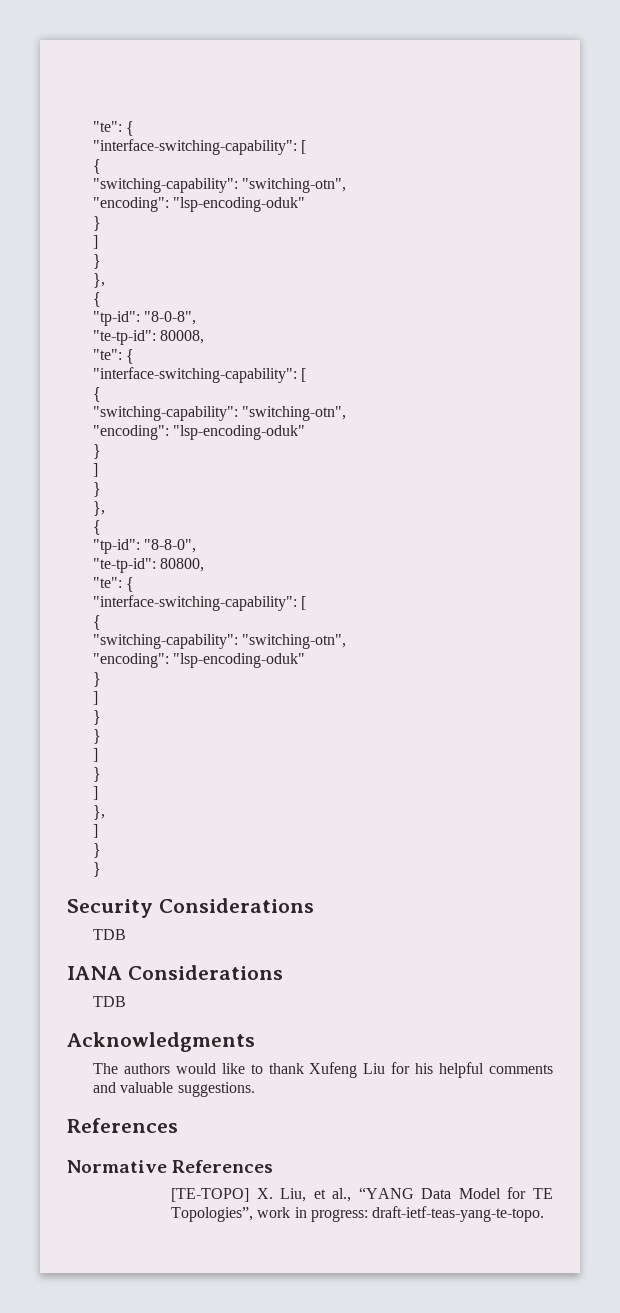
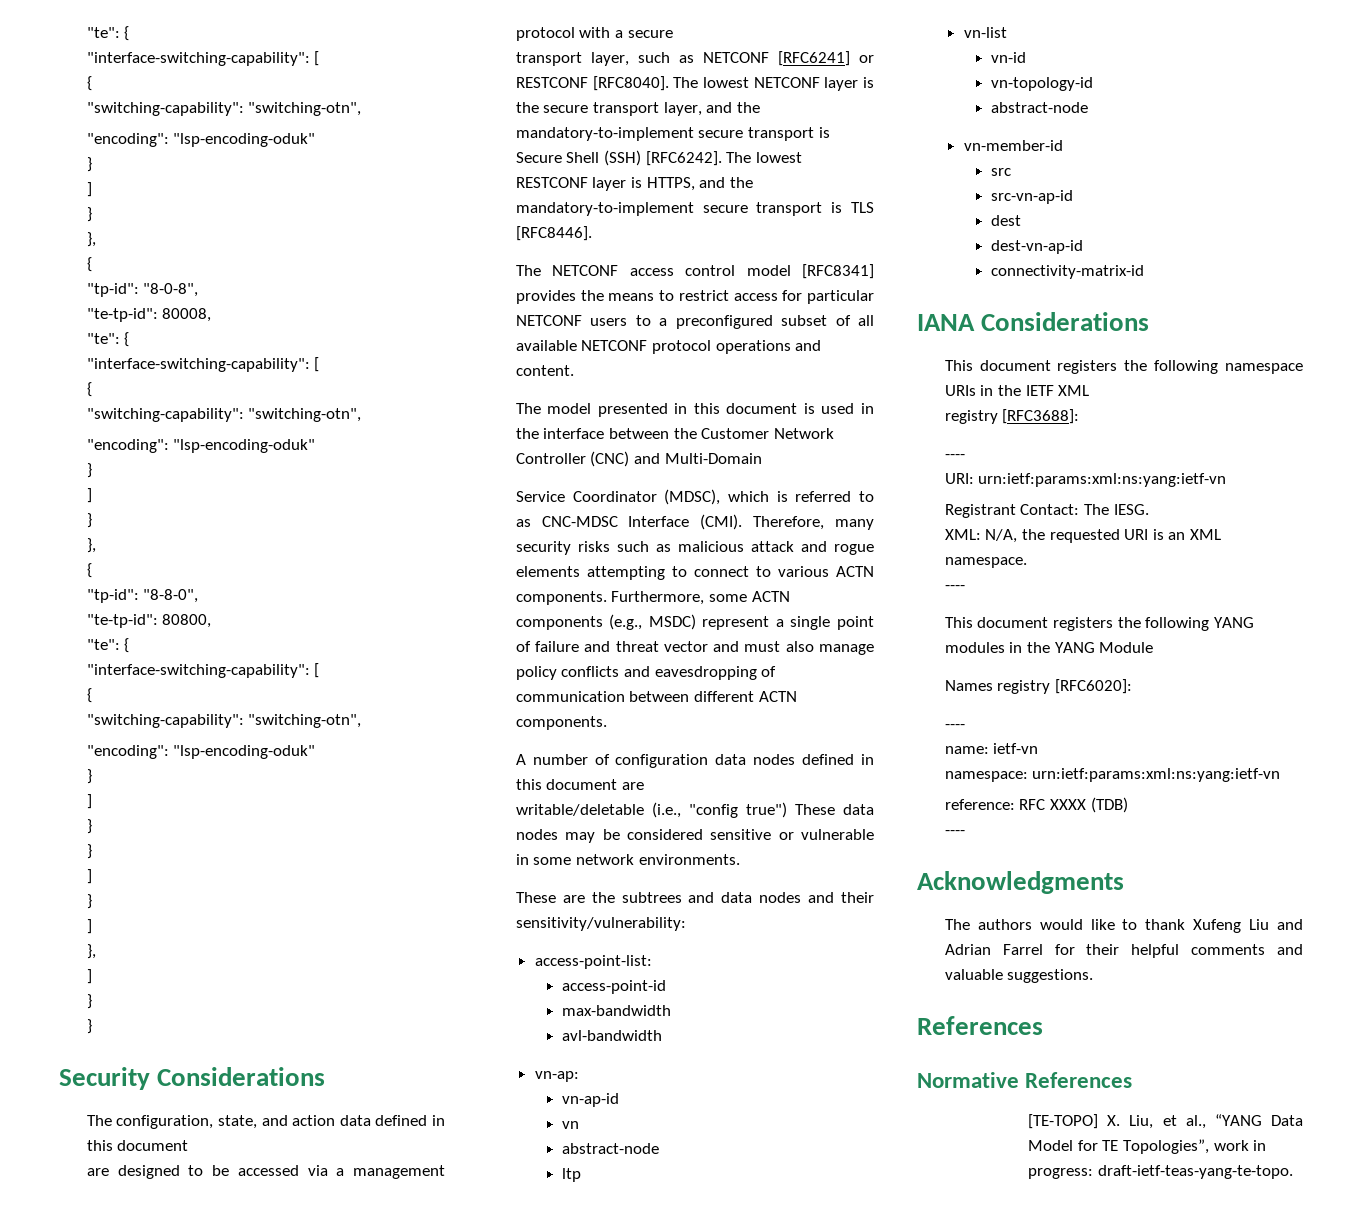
[93,929,127,940] [67,965,283,980] [93,996,127,1007] TDB // IANA Considerations // TDB -> [86,1115,446,1129] [86,1140,189,1151] [86,1165,445,1179] [515,27,673,41] [515,51,874,66] [515,76,874,91] [515,102,760,116] [515,127,830,141] [515,150,802,166] [515,177,753,191] [515,202,874,216] [515,226,592,241] [515,264,874,279] [515,290,874,304] [515,315,874,329] [515,340,822,354] [515,365,574,376] [515,403,874,417] [515,428,834,439] [515,451,762,467] [515,489,874,505] [515,514,874,530] [515,541,874,555] [515,566,874,580] [515,591,790,605] [515,614,874,630] [515,641,874,655] [515,666,777,680] [515,691,797,702] [515,716,607,730] [515,754,874,768] [515,779,644,790] [515,802,874,818] [515,829,874,843] [515,854,740,865] [515,892,874,903] [515,917,686,931] [534,955,652,969] [562,980,667,994] [562,1005,672,1016] [562,1030,663,1041] [534,1071,579,1082] [562,1093,620,1107] [562,1121,580,1129] [562,1143,660,1154] [562,1168,582,1182] [963,27,1007,38] [991,52,1027,63] [991,77,1094,91] [991,102,1089,113] [963,140,1063,151] [991,168,1012,176] [991,190,1074,204] [991,215,1022,226] [991,240,1084,254] [991,265,1145,279] [917,312,1150,331] [944,360,1303,374] [944,385,1090,396] [944,409,1080,424] [944,454,965,459] [944,473,1227,487] [944,504,1149,518] [944,529,1221,543] [944,557,1027,568] [944,585,965,590] [944,617,1254,631] [944,642,1154,653] [944,679,1132,694] [944,724,965,729] [944,743,1039,754] [944,768,1281,782] [944,797,1128,813] [944,830,965,835] The configuration, state, and action data defined in this document // are designed to be accessed via a management protocol with a secure // transport layer, such as NETCONF [RFC6241] or RESTCONF [RFC8040]. The lowest NETCONF layer is the secure transport layer, and the mandatory-to-implement secure transport is Secure Shell (SSH) [RFC6242]. The lowest RESTCONF layer is HTTPS, and the mandatory-to-implement secure transport is TLS [RFC8446]. // The NETCONF access control model [RFC8341] provides the means to restrict access for particular NETCONF users to a preconfigured subset of all available NETCONF protocol operations and content. // The model presented in this document is used in the interface between the Customer Network Controller (CNC) and Multi-Domain // Service Coordinator (MDSC), which is referred to as CNC-MDSC Interface (CMI). Therefore, many security risks such as malicious attack and rogue elements attempting to connect to various ACTN components. Furthermore, some ACTN components (e.g., MSDC) represent a single point of failure and threat vector and must also manage policy conflicts and eavesdropping of communication between different ACTN components. // A number of configuration data nodes defined in this document are // writable/deletable (i.e., "config true") These data nodes may be considered sensitive or vulnerable in some network environments. // These are the subtrees and data nodes and their sensitivity/vulnerability: // access-point-list: // access-point-id // max-bandwidth // avl-bandwidth // vn-ap: // vn-ap-id // vn // abstract-node // ltp // vn-list // vn-id // vn-topology-id // abstract-node // vn-member-id // src // src-vn-ap-id // dest // dest-vn-ap-id // connectivity-matrix-id // IANA Considerations // This document registers the following namespace URIs in the IETF XML // registry [RFC3688]: // ---- // URI: urn:ietf:params:xml:ns:yang:ietf-vn // Registrant Contact: The IESG. // XML: N/A, the requested URI is an XML namespace. // ---- // This document registers the following YANG modules in the YANG Module // Names registry [RFC6020]: // ---- // name: ietf-vn // namespace: urn:ietf:params:xml:ns:yang:ietf-vn // reference: RFC XXXX (TDB) // ----
[391,1062,434,1074] for his -> [1277,919,1303,930] [944,944,1120,955] and Adrian Farrel for their

